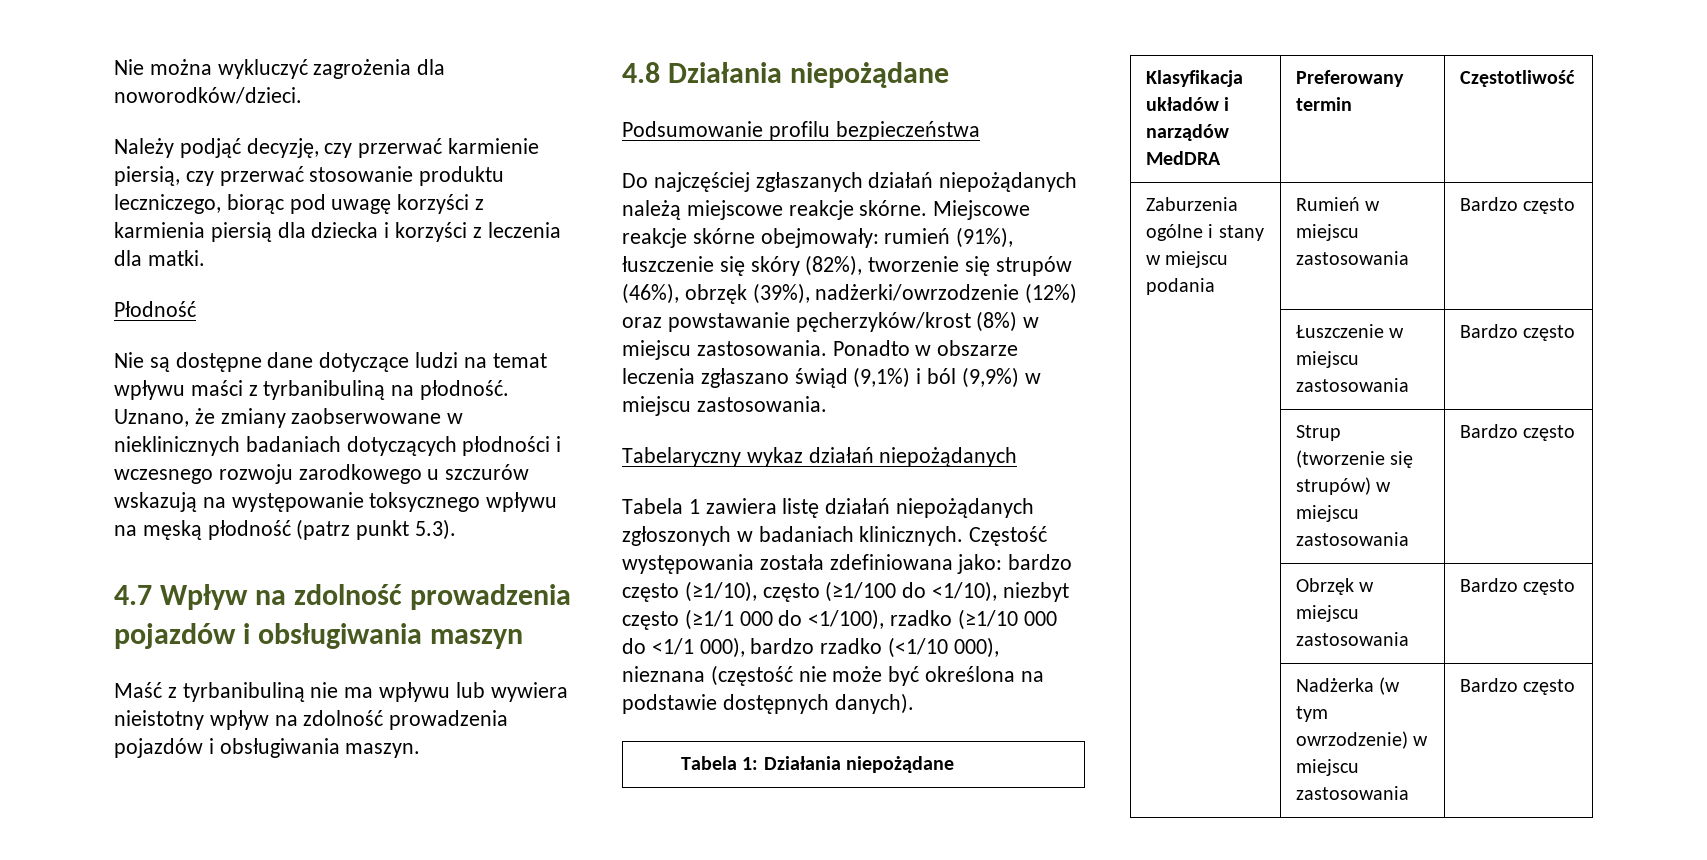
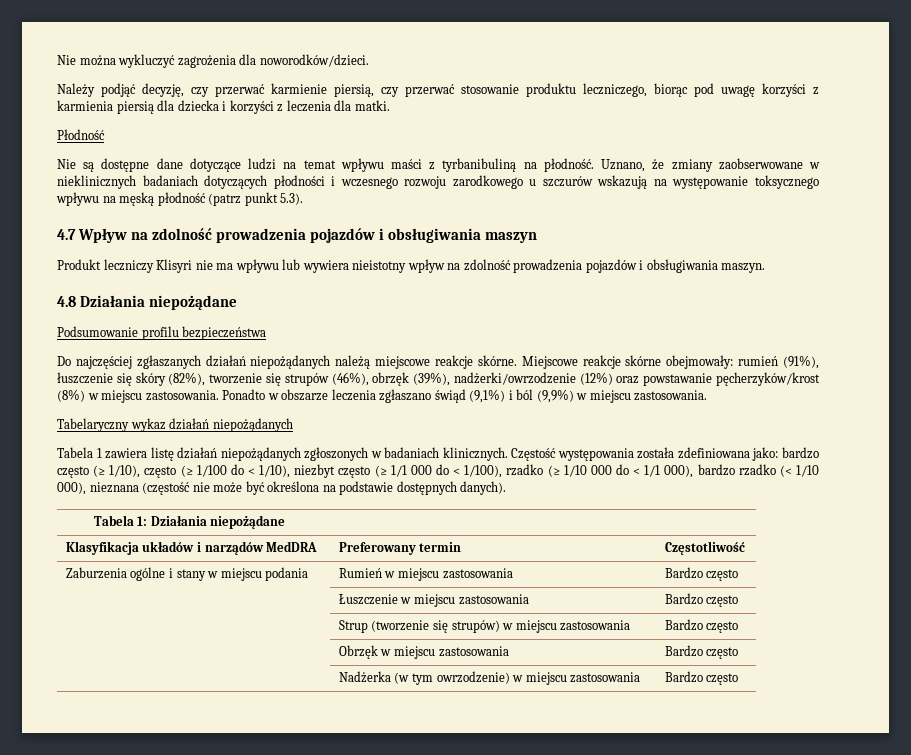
[114,682,305,702] Maść z tyrbanibuliną -> [57,259,193,273] Produkt leczniczy Klisyri
[684,581,1069,602] [622,609,1057,630] [622,638,694,655] (≥1/10), często (≥1/100 do <1/10), niezbyt często (≥1/1 000 do <1/100), rzadko (≥1/10 000 do <1/1 -> [93,464,661,478] (≥ 1/10), często (≥ 1/100 do < 1/10), niezbyt często (≥ 1/1 000 do < 1/100), rzadko (≥ 1/10 000 do < 1/1
[888,637,949,658] (<1/10 -> [779,465,819,477] (< 1/10

